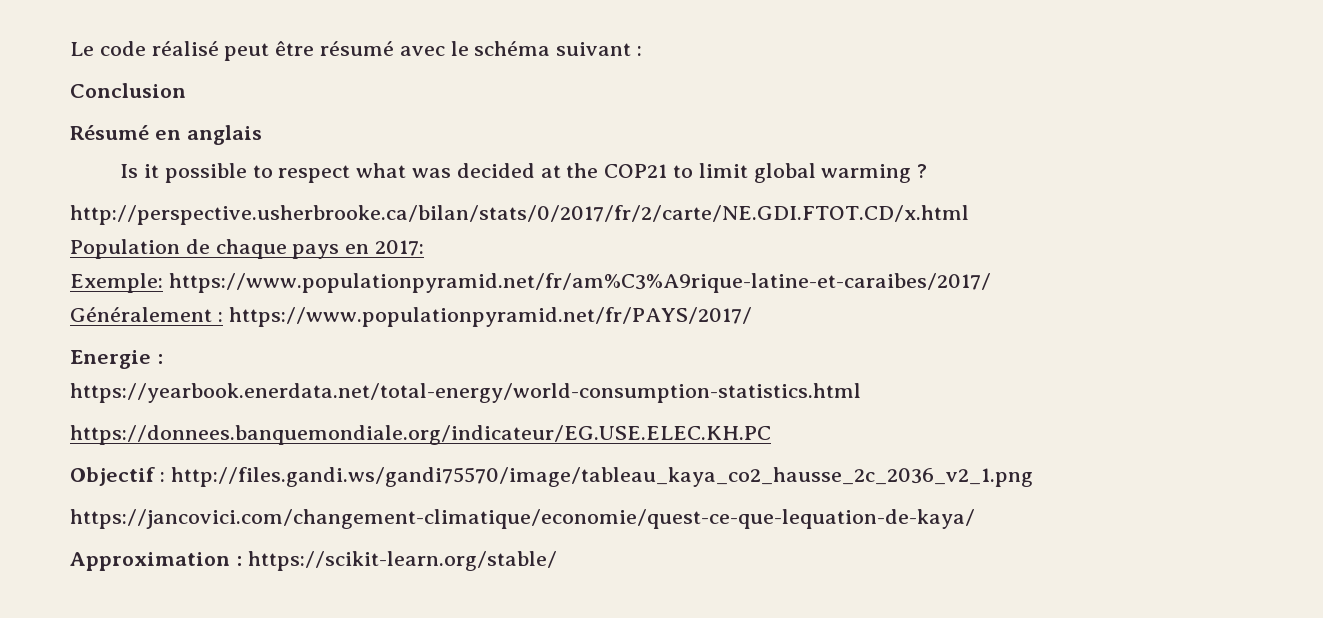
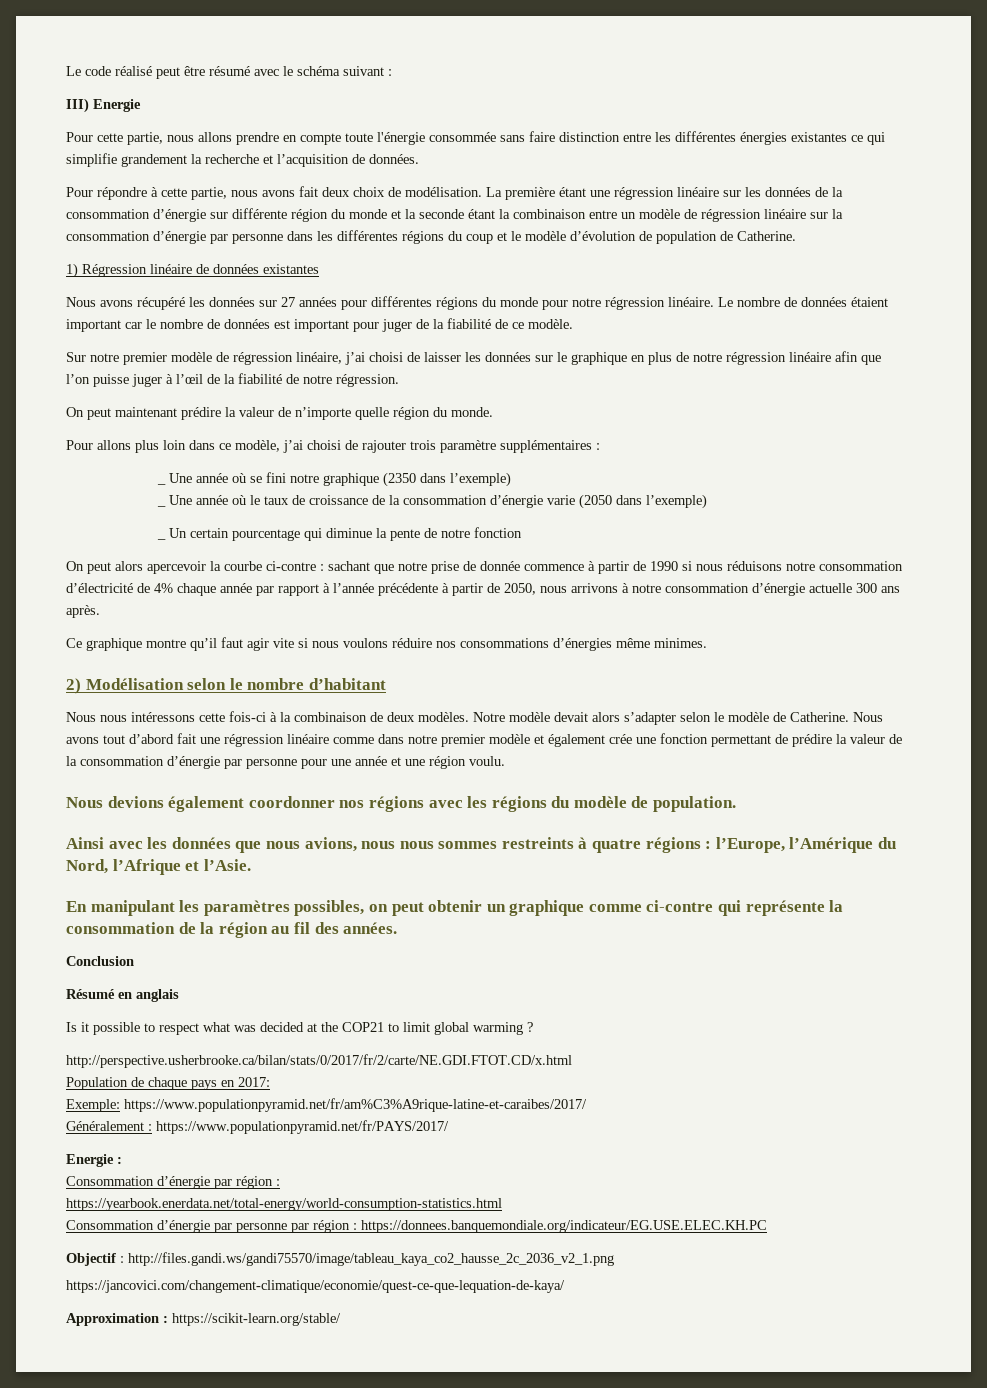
(643, 51) none -> [66,98,141,113] [66,131,885,145] [66,153,419,167] [66,186,843,200] [66,208,843,222] [66,230,796,244] [66,263,319,278] [66,296,888,310] [66,318,573,332] [66,351,881,365] [66,373,399,387] [66,407,493,420] [66,440,600,453] [157,483,167,485] [169,472,512,487] [157,505,167,507] [169,494,708,509] [157,538,167,540] [169,527,523,541] [66,561,903,574] [66,583,900,596] [66,605,100,618] [66,637,707,651] [66,678,386,694] [66,711,883,725] [66,733,902,747] [66,756,505,769] [66,796,737,812] [66,837,897,853] [66,859,251,875] [66,900,844,916] [66,922,398,938] // III) Energie // Pour cette partie, nous allons prendre en compte toute l'énergie consommée sans faire distinction entre les différentes énergies existantes ce qui simplifie grandement la recherche et l’acquisition de données. // Pour répondre à cette partie, nous avons fait deux choix de modélisation. La première étant une régression linéaire sur les données de la consommation d’énergie sur différente région du monde et la seconde étant la combinaison entre un modèle de régression linéaire sur la consommation d’énergie par personne dans les différentes régions du coup et le modèle d’évolution de population de Catherine. // 1) Régression linéaire de données existantes // Nous avons récupéré les données sur 27 années pour différentes régions du monde pour notre régression linéaire. Le nombre de données étaient important car le nombre de données est important pour juger de la fiabilité de ce modèle. // Sur notre premier modèle de régression linéaire, j’ai choisi de laisser les données sur le graphique en plus de notre régression linéaire afin que l’on puisse juger à l’œil de la fiabilité de notre régression. // On peut maintenant prédire la valeur de n’importe quelle région du monde. // Pour allons plus loin dans ce modèle, j’ai choisi de rajouter trois paramètre supplémentaires : // _ Une année où se fini notre graphique (2350 dans l’exemple) // _ Une année où le taux de croissance de la consommation d’énergie varie (2050 dans l’exemple) // _ Un certain pourcentage qui diminue la pente de notre fonction // On peut alors apercevoir la courbe ci-contre : sachant que notre prise de donnée commence à partir de 1990 si nous réduisons notre consommation d’électricité de 4% chaque année par rapport à l’année précédente à partir de 2050, nous arrivons à notre consommation d’énergie actuelle 300 ans après. // Ce graphique montre qu’il faut agir vite si nous voulons réduire nos consommations d’énergies même minimes. // 2) Modélisation selon le nombre d’habitant // Nous nous intéressons cette fois-ci à la combinaison de deux modèles. Notre modèle devait alors s’adapter selon le modèle de Catherine. Nous avons tout d’abord fait une régression linéaire comme dans notre premier modèle et également crée une fonction permettant de prédire la valeur de la consommation d’énergie par personne pour une année et une région voulu. // Nous devions également coordonner nos régions avec les régions du modèle de population. // Ainsi avec les données que nous avions, nous nous sommes restreints à quatre régions : l’Europe, l’Amérique du Nord, l’Afrique et l’Asie. // En manipulant les paramètres possibles, on peut obtenir un graphique comme ci-contre qui représente la consommation de la région au fil des années.
[70,383,861,403] https://yearbook.enerdata.net/total-energy/world-consumption-statistics.html // -> [66,1176,280,1189] [66,1198,502,1211] [66,1220,357,1233] Consommation d’énergie par région : // https://yearbook.enerdata.net/total-energy/world-consumption-statistics.html // Consommation d’énergie par personne par région :

